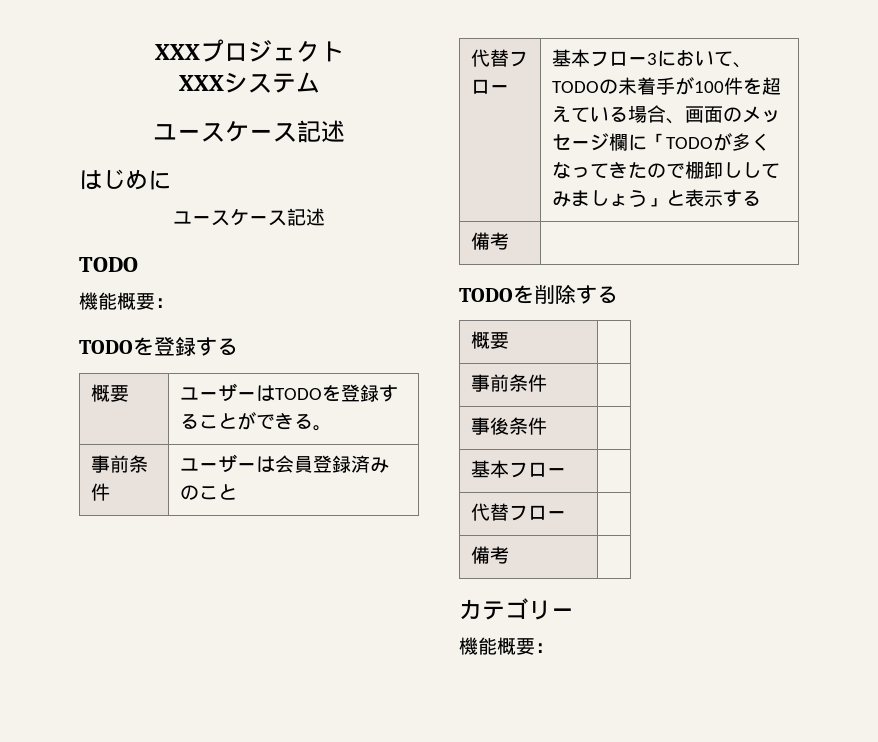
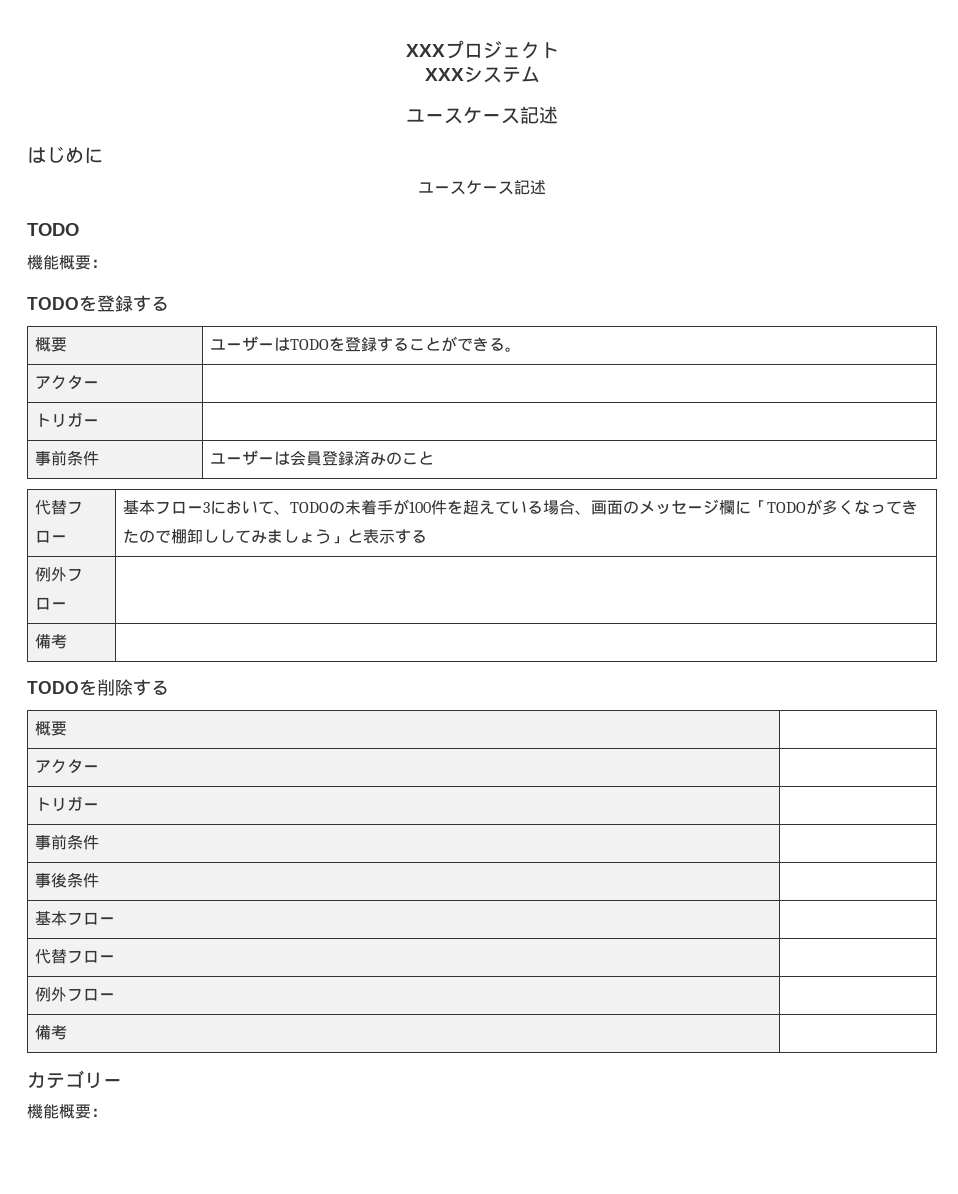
(332, 428) none -> [34,375,99,390] [34,412,99,427] // アクター | // トリガー |
(761, 198) none -> [34,567,83,582] [34,597,67,610] // 例外フロー |
(509, 340) none -> [34,759,99,774] [34,796,99,811] // アクター | // トリガー |
(566, 515) none -> [34,987,115,1002] // 例外フロー |

